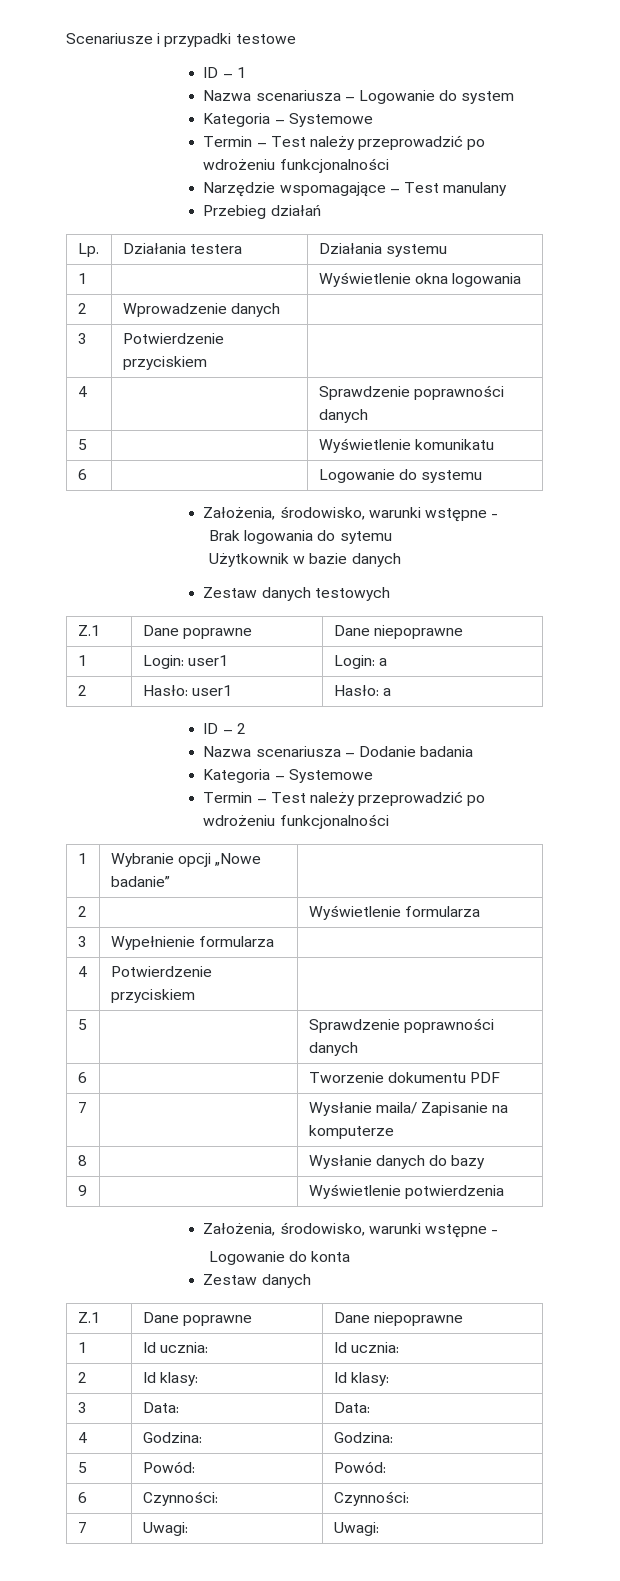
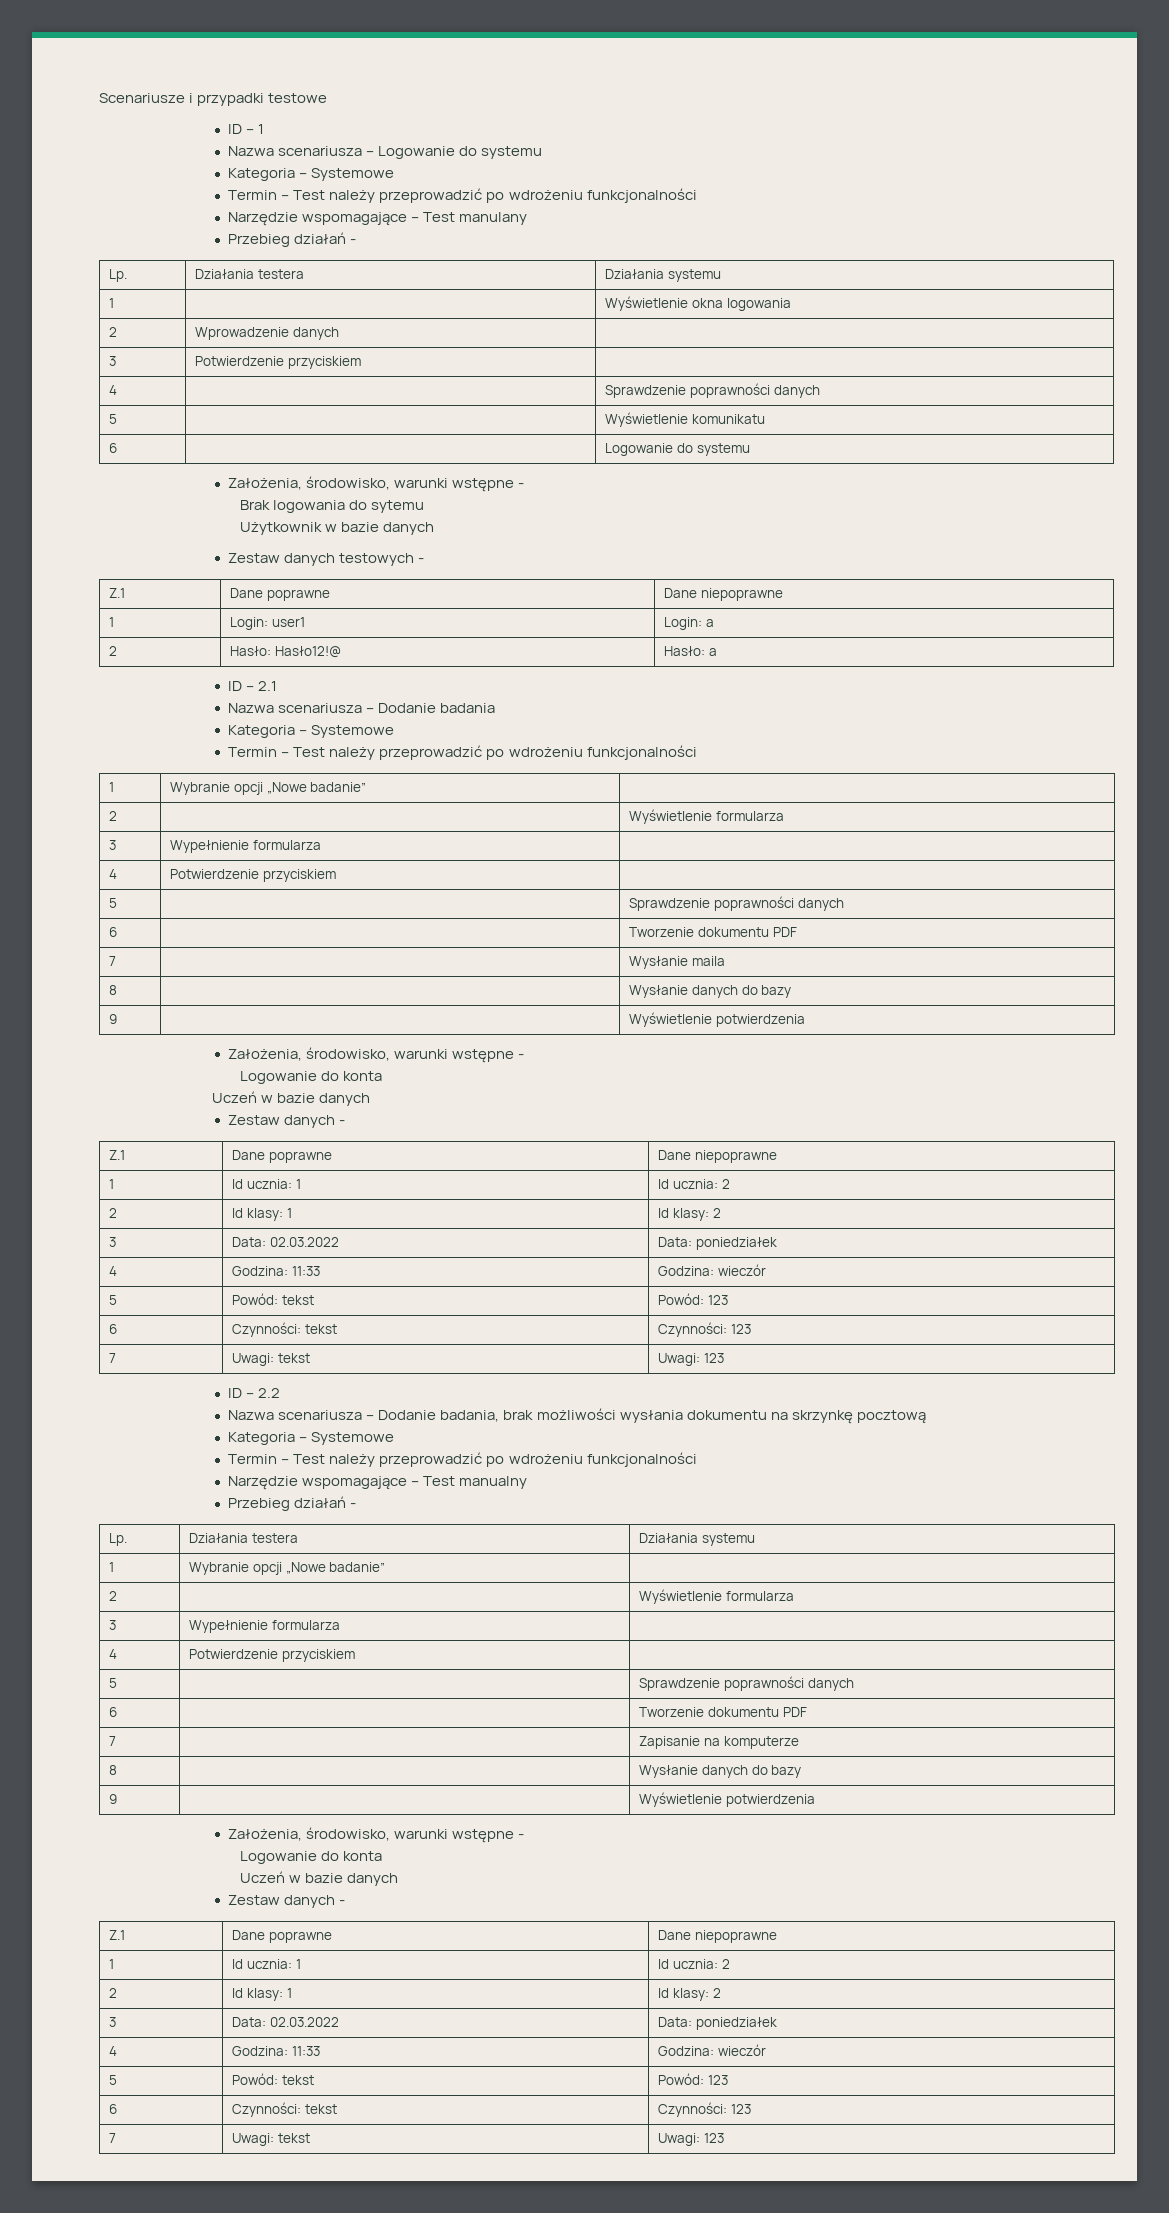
[461,91,515,104] system -> [481,146,543,159] systemu
(321, 210) none -> [350,239,357,244] -
(390, 594) none -> [418,558,425,563] -
[191,685,232,696] user1 -> [274,646,341,658] Hasło12!@
[236,723,246,734] 2 -> [258,681,278,691] 2.1
[375,1102,417,1114] maila/ -> [691,956,725,966] [109,985,118,995] [629,985,792,998] [109,1014,118,1024] [629,1012,805,1027] [228,1047,525,1063] [239,1071,382,1084] [211,1091,370,1106] [228,1115,346,1128] [109,1150,126,1160] [232,1150,332,1163] [658,1150,777,1163] [109,1179,115,1189] [232,1179,301,1189] [658,1179,730,1189] [109,1208,118,1218] [232,1208,292,1221] [658,1208,721,1221] [109,1237,117,1247] [232,1237,339,1247] [658,1237,777,1250] [109,1266,118,1276] [232,1266,320,1276] [658,1264,766,1276] [109,1295,118,1305] [232,1293,314,1305] [658,1293,728,1305] [109,1324,118,1334] [232,1322,337,1337] [658,1322,751,1337] [109,1353,117,1363] [232,1353,310,1366] [658,1353,724,1366] [228,1388,281,1398] [228,1408,926,1424] [228,1432,395,1445] [228,1452,697,1467] [228,1476,528,1490] [228,1496,357,1511] [109,1533,128,1546] [189,1533,298,1543] [639,1533,755,1546] [109,1562,115,1572] [189,1562,386,1575] [109,1591,118,1601] [639,1589,794,1604] [109,1620,117,1630] [189,1620,340,1633] [109,1649,118,1659] [189,1649,355,1662] [109,1678,118,1688] [639,1676,854,1691] [109,1707,118,1717] [639,1707,807,1717] [109,1736,117,1746] maila // 8 | | Wysłanie danych do bazy // 9 | | Wyświetlenie potwierdzenia // Założenia, środowisko, warunki wstępne - // Logowanie do konta // Uczeń w bazie danych // Zestaw danych - // Z.1 | Dane poprawne | Dane niepoprawne // 1 | Id ucznia: 1 | Id ucznia: 2 // 2 | Id klasy: 1 | Id klasy: 2 // 3 | Data: 02.03.2022 | Data: poniedziałek // 4 | Godzina: 11:33 | Godzina: wieczór // 5 | Powód: tekst | Powód: 123 // 6 | Czynności: tekst | Czynności: 123 // 7 | Uwagi: tekst | Uwagi: 123 // ID – 2.2 // Nazwa scenariusza – Dodanie badania, brak możliwości wysłania dokumentu na skrzynkę pocztową // Kategoria – Systemowe // Termin – Test należy przeprowadzić po wdrożeniu funkcjonalności // Narzędzie wspomagające – Test manualny // Przebieg działań - // Lp. | Działania testera | Działania systemu // 1 | Wybranie opcji „Nowe badanie” | // 2 | | Wyświetlenie formularza // 3 | Wypełnienie formularza | // 4 | Potwierdzenie przyciskiem | // 5 | | Sprawdzenie poprawności danych // 6 | | Tworzenie dokumentu PDF // 7 | |
[203,1274,311,1288] [77,1312,100,1323] [142,1312,252,1326] [333,1312,463,1326] [77,1342,87,1353] [142,1342,208,1353] [333,1342,399,1353] [77,1372,87,1383] [142,1372,198,1386] [333,1372,389,1386] [77,1402,87,1413] [142,1402,179,1413] [333,1402,370,1413] [77,1432,87,1443] [142,1432,202,1443] [333,1432,393,1443] [77,1462,87,1473] [142,1461,195,1473] [333,1461,386,1473] [77,1492,87,1503] [142,1491,218,1506] [333,1491,409,1506] [77,1522,87,1533] [142,1522,188,1536] [333,1522,379,1536] // Zestaw danych // Z.1 | Dane poprawne | Dane niepoprawne // 1 | Id ucznia: | Id ucznia: // 2 | Id klasy: | Id klasy: // 3 | Data: | Data: // 4 | Godzina: | Godzina: // 5 | Powód: | Powód: // 6 | Czynności: | Czynności: // 7 | Uwagi: | Uwagi: -> [239,1871,399,1886] [228,1895,346,1908] [109,1930,126,1940] [232,1930,332,1943] [658,1930,777,1943] [109,1959,115,1969] [232,1959,301,1969] [658,1959,730,1969] [109,1988,118,1998] [232,1988,292,2001] [658,1988,721,2001] [109,2017,117,2027] [232,2017,339,2027] [658,2017,777,2030] [109,2046,118,2056] [232,2046,320,2056] [658,2044,766,2056] [109,2075,118,2085] [232,2073,314,2085] [658,2073,728,2085] [109,2104,118,2114] [232,2102,337,2117] [658,2102,751,2117] [109,2133,117,2143] [232,2133,310,2146] [658,2133,724,2146] // Uczeń w bazie danych // Zestaw danych - // Z.1 | Dane poprawne | Dane niepoprawne // 1 | Id ucznia: 1 | Id ucznia: 2 // 2 | Id klasy: 1 | Id klasy: 2 // 3 | Data: 02.03.2022 | Data: poniedziałek // 4 | Godzina: 11:33 | Godzina: wieczór // 5 | Powód: tekst | Powód: 123 // 6 | Czynności: tekst | Czynności: 123 // 7 | Uwagi: tekst | Uwagi: 123

